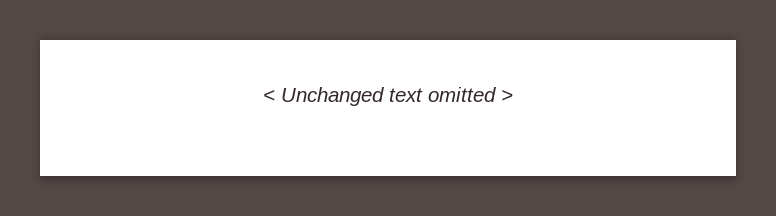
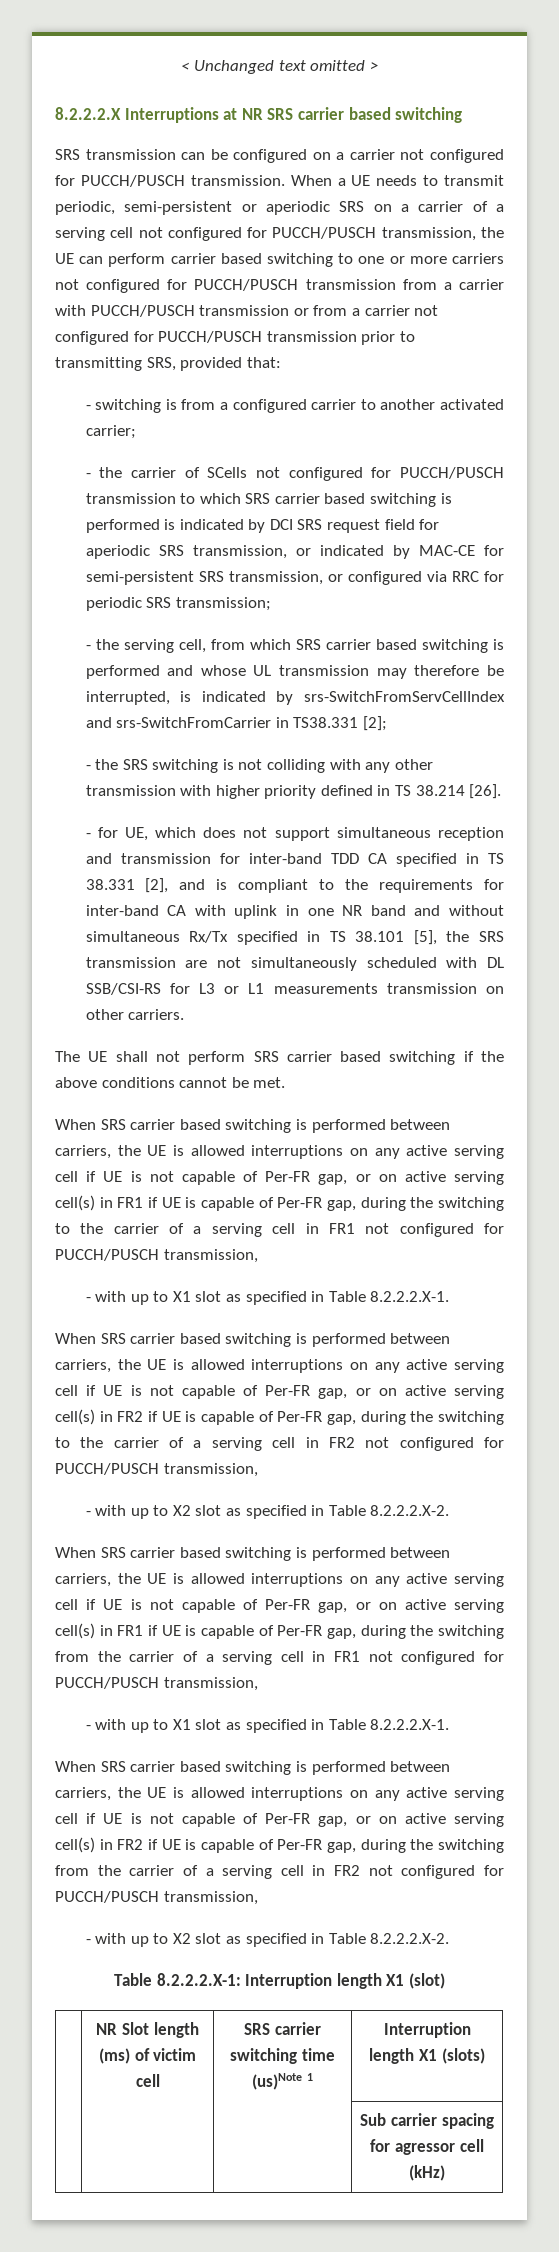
(513, 96) none -> [55,107,463,123] [55,149,504,163] [55,175,504,187] [55,201,504,215] [55,227,504,241] [55,253,504,267] [55,279,505,293] [55,305,439,317] [55,331,415,345] [55,357,281,371] [85,399,505,413] [85,425,136,439] [85,467,504,481] [85,493,452,507] [85,519,440,533] [85,545,504,559] [85,571,504,585] [85,597,271,611] [85,639,504,653] [85,665,505,679] [85,691,505,705] [85,716,387,731] [85,759,433,773] [85,784,502,799] [85,827,504,841] [85,853,504,867] [85,878,504,893] [85,905,505,919] [85,930,504,945] [85,957,504,971] [85,983,505,995] [85,1009,185,1020] [55,1051,505,1065] [55,1077,286,1088] [55,1119,451,1133] [55,1145,505,1159] [55,1171,505,1185] [55,1195,504,1211] [55,1223,505,1237] [55,1249,258,1263] [85,1291,450,1305] [55,1333,451,1347] [55,1359,505,1373] [55,1385,505,1399] [55,1409,504,1425] [55,1437,505,1451] [55,1463,258,1477] [85,1505,450,1519] [55,1547,451,1561] [55,1573,505,1587] [55,1599,505,1613] [55,1623,504,1639] [55,1651,504,1665] [55,1677,258,1691] [85,1719,450,1733] [55,1761,451,1775] [55,1787,505,1801] [55,1813,505,1827] [55,1837,504,1853] [55,1865,504,1879] [55,1891,258,1905] [85,1933,450,1947] [114,1973,445,1989] [96,2022,199,2038] [98,2048,197,2064] [135,2074,160,2087] [244,2022,321,2035] [230,2048,335,2064] [252,2073,313,2090] [383,2022,471,2038] [369,2048,485,2064] [360,2113,494,2129] [370,2139,484,2155] [409,2165,445,2181] // 8.2.2.2.X Interruptions at NR SRS carrier based switching // SRS transmission can be configured on a carrier not configured for PUCCH/PUSCH transmission. When a UE needs to transmit periodic, semi-persistent or aperiodic SRS on a carrier of a serving cell not configured for PUCCH/PUSCH transmission, the UE can perform carrier based switching to one or more carriers not configured for PUCCH/PUSCH transmission from a carrier with PUCCH/PUSCH transmission or from a carrier not configured for PUCCH/PUSCH transmission prior to transmitting SRS, provided that: // - switching is from a configured carrier to another activated carrier; // - the carrier of SCells not configured for PUCCH/PUSCH transmission to which SRS carrier based switching is performed is indicated by DCI SRS request field for aperiodic SRS transmission, or indicated by MAC-CE for semi-persistent SRS transmission, or configured via RRC for periodic SRS transmission; // - the serving cell, from which SRS carrier based switching is performed and whose UL transmission may therefore be interrupted, is indicated by srs-SwitchFromServCellIndex and srs-SwitchFromCarrier in TS38.331 [2]; // - the SRS switching is not colliding with any other transmission with higher priority defined in TS 38.214 [26]. // - for UE, which does not support simultaneous reception and transmission for inter-band TDD CA specified in TS 38.331 [2], and is compliant to the requirements for inter-band CA with uplink in one NR band and without simultaneous Rx/Tx specified in TS 38.101 [5], the SRS transmission are not simultaneously scheduled with DL SSB/CSI-RS for L3 or L1 measurements transmission on other carriers. // The UE shall not perform SRS carrier based switching if the above conditions cannot be met. // When SRS carrier based switching is performed between carriers, the UE is allowed interruptions on any active serving cell if UE is not capable of Per-FR gap, or on active serving cell(s) in FR1 if UE is capable of Per-FR gap, during the switching to the carrier of a serving cell in FR1 not configured for PUCCH/PUSCH transmission, // - with up to X1 slot as specified in Table 8.2.2.2.X-1. // When SRS carrier based switching is performed between carriers, the UE is allowed interruptions on any active serving cell if UE is not capable of Per-FR gap, or on active serving cell(s) in FR2 if UE is capable of Per-FR gap, during the switching to the carrier of a serving cell in FR2 not configured for PUCCH/PUSCH transmission, // - with up to X2 slot as specified in Table 8.2.2.2.X-2. // When SRS carrier based switching is performed between carriers, the UE is allowed interruptions on any active serving cell if UE is not capable of Per-FR gap, or on active serving cell(s) in FR1 if UE is capable of Per-FR gap, during the switching from the carrier of a serving cell in FR1 not configured for PUCCH/PUSCH transmission, // - with up to X1 slot as specified in Table 8.2.2.2.X-1. // When SRS carrier based switching is performed between carriers, the UE is allowed interruptions on any active serving cell if UE is not capable of Per-FR gap, or on active serving cell(s) in FR2 if UE is capable of Per-FR gap, during the switching from the carrier of a serving cell in FR2 not configured for PUCCH/PUSCH transmission, // - with up to X2 slot as specified in Table 8.2.2.2.X-2. // Table 8.2.2.2.X-1: Interruption length X1 (slot) // | NR Slot length (ms) of victim cell | SRS carrier switching time (us)Note 1 | Interruption length X1 (slots) // | | | Sub carrier spacing for agressor cell (kHz)

